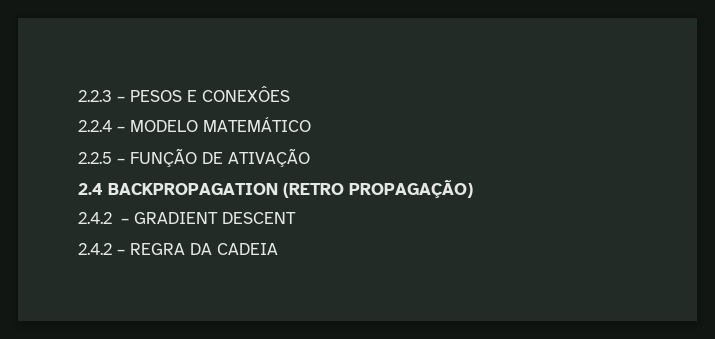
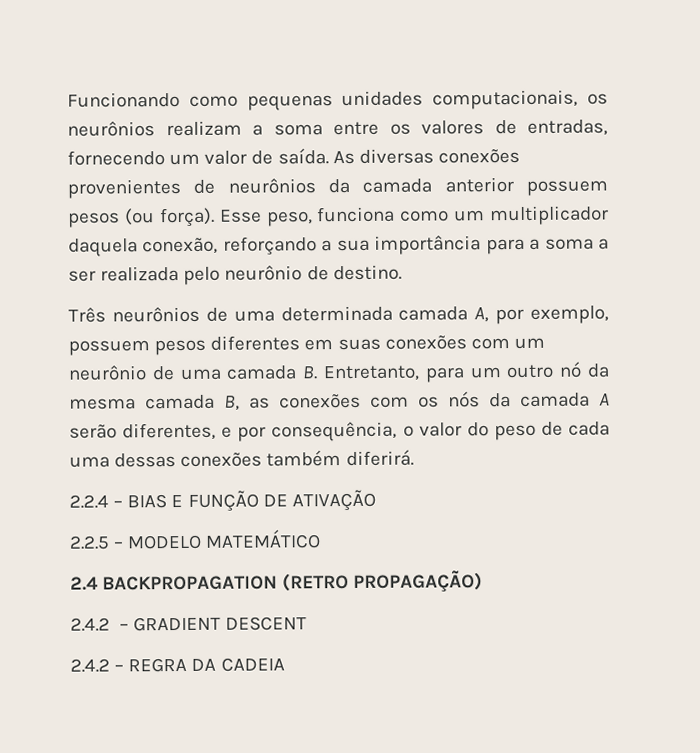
[78,86,290,102] [78,117,311,132] 2.2.3 – PESOS E CONEXÔES // 2.2.4 – MODELO MATEMÁTICO -> [67,89,608,111] [67,119,608,137] [67,148,520,166] [67,177,608,199] [68,205,609,228] [68,235,610,257] [68,264,402,285] [68,305,609,325] [68,335,545,356] [68,361,610,383] [69,391,610,411] [69,421,611,442] [69,449,414,468] [69,489,376,512] Funcionando como pequenas unidades computacionais, os neurônios realizam a soma entre os valores de entradas, fornecendo um valor de saída. As diversas conexões provenientes de neurônios da camada anterior possuem pesos (ou força). Esse peso, funciona como um multiplicador daquela conexão, reforçando a sua importância para a soma a ser realizada pelo neurônio de destino. // Três neurônios de uma determinada camada A, por exemplo, possuem pesos diferentes em suas conexões com um neurônio de uma camada B. Entretanto, para um outro nó da mesma camada B, as conexões com os nós da camada A serão diferentes, e por consequência, o valor do peso de cada uma dessas conexões também diferirá. // 2.2.4 – BIAS E FUNÇÃO DE ATIVAÇÃO
[130,148,310,167] FUNÇÃO DE ATIVAÇÃO -> [127,529,322,550] MODELO MATEMÁTICO

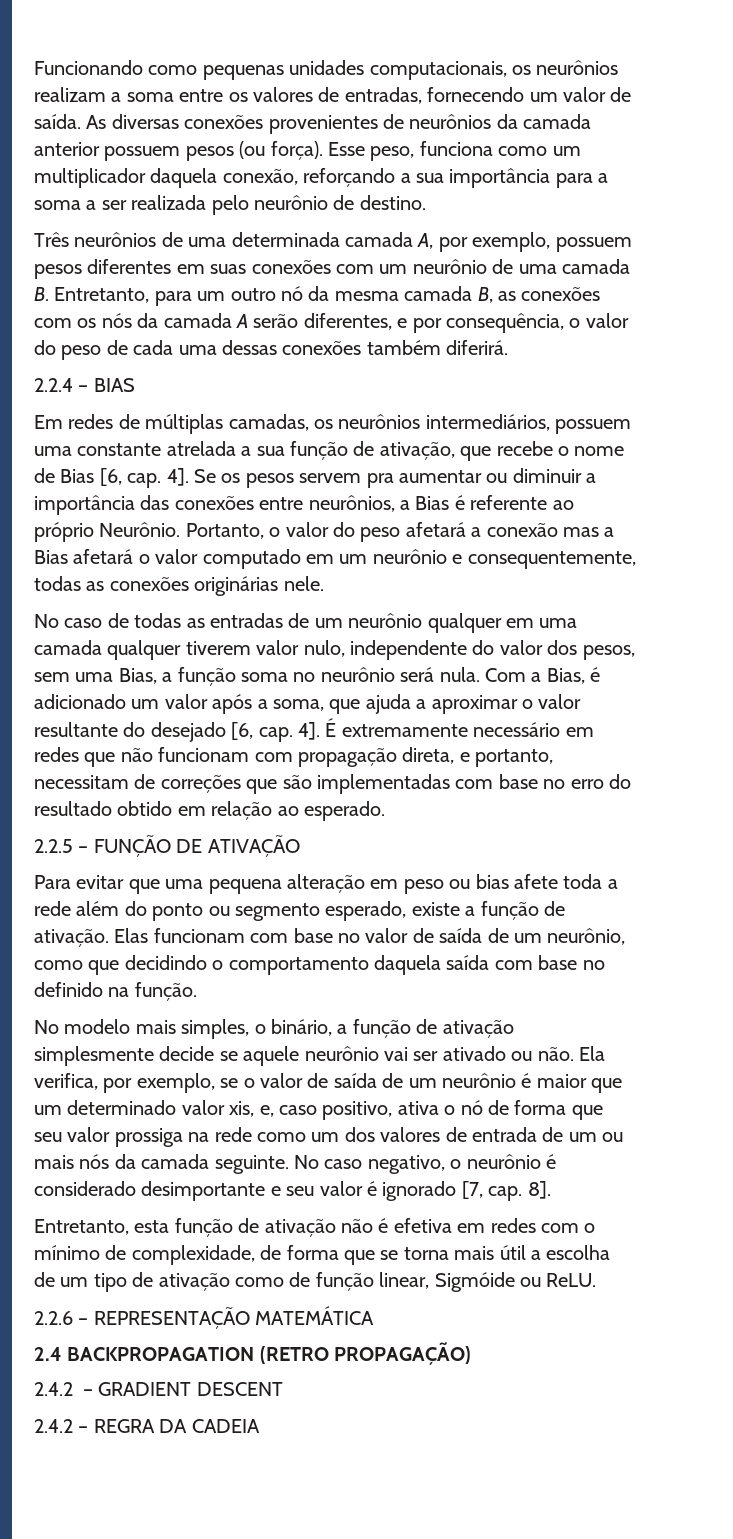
[171,489,376,512] [69,529,322,550] E FUNÇÃO DE ATIVAÇÃO // 2.2.5 – MODELO MATEMÁTICO -> [34,414,632,434] [34,441,625,461] [34,468,597,488] [34,495,574,515] [34,522,615,542] [34,549,636,569] [34,576,324,596] [34,613,578,633] [34,640,635,660] [34,667,601,686] [34,694,582,714] [34,718,594,742] [34,747,554,767] [34,774,631,794] [34,801,385,821] [34,835,300,857] [34,874,618,894] [34,901,565,921] [34,928,626,947] [34,955,605,975] [34,982,197,1001] [34,1019,514,1039] [34,1046,605,1066] [34,1073,623,1093] [34,1100,603,1120] [34,1127,624,1147] [34,1154,556,1174] [34,1181,551,1201] [34,1218,596,1237] [34,1245,611,1265] [34,1272,597,1292] [34,1306,375,1329] // Em redes de múltiplas camadas, os neurônios intermediários, possuem uma constante atrelada a sua função de ativação, que recebe o nome de Bias [6, cap. 4]. Se os pesos servem pra aumentar ou diminuir a importância das conexões entre neurônios, a Bias é referente ao próprio Neurônio. Portanto, o valor do peso afetará a conexão mas a Bias afetará o valor computado em um neurônio e consequentemente, todas as conexões originárias nele. // No caso de todas as entradas de um neurônio qualquer em uma camada qualquer tiverem valor nulo, independente do valor dos pesos, sem uma Bias, a função soma no neurônio será nula. Com a Bias, é adicionado um valor após a soma, que ajuda a aproximar o valor resultante do desejado [6, cap. 4]. É extremamente necessário em redes que não funcionam com propagação direta, e portanto, necessitam de correções que são implementadas com base no erro do resultado obtido em relação ao esperado. // 2.2.5 – FUNÇÃO DE ATIVAÇÃO // Para evitar que uma pequena alteração em peso ou bias afete toda a rede além do ponto ou segmento esperado, existe a função de ativação. Elas funcionam com base no valor de saída de um neurônio, como que decidindo o comportamento daquela saída com base no definido na função. // No modelo mais simples, o binário, a função de ativação simplesmente decide se aquele neurônio vai ser ativado ou não. Ela verifica, por exemplo, se o valor de saída de um neurônio é maior que um determinado valor xis, e, caso positivo, ativa o nó de forma que seu valor prossiga na rede como um dos valores de entrada de um ou mais nós da camada seguinte. No caso negativo, o neurônio é considerado desimportante e seu valor é ignorado [7, cap. 8]. // Entretanto, esta função de ativação não é efetiva em redes com o mínimo de complexidade, de forma que se torna mais útil a escolha de um tipo de ativação como de função linear, Sigmóide ou ReLU. // 2.2.6 – REPRESENTAÇÃO MATEMÁTICA

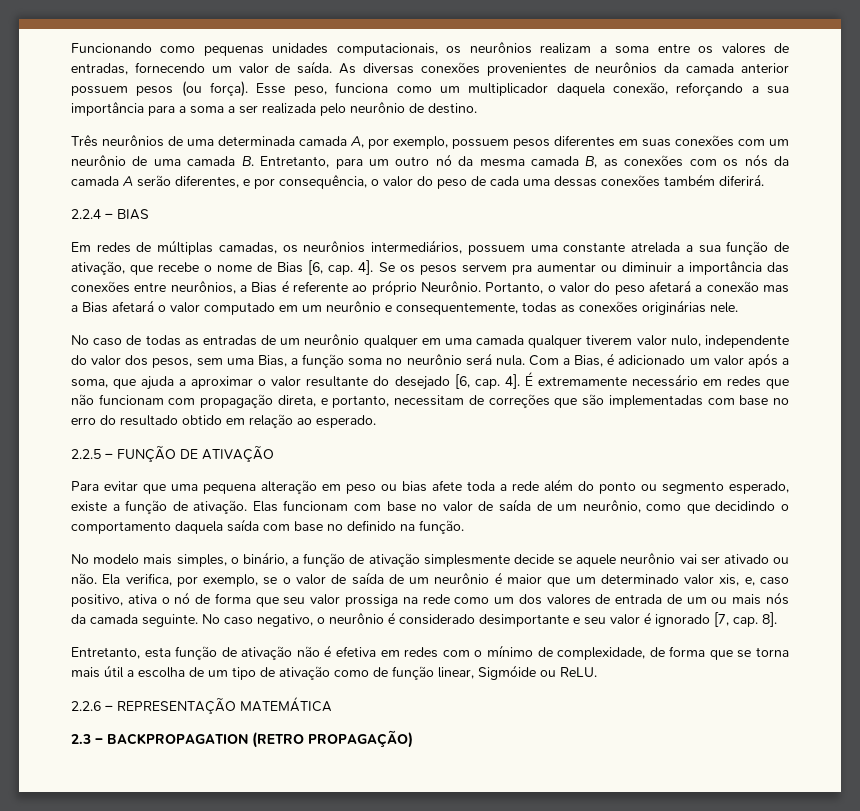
[34,1347,62,1361] 2.4 -> [71,734,103,744] 2.3 –
[34,1382,283,1396] [34,1419,260,1433] // 2.4.2 – GRADIENT DESCENT // 2.4.2 – REGRA DA CADEIA -> (413, 739) none

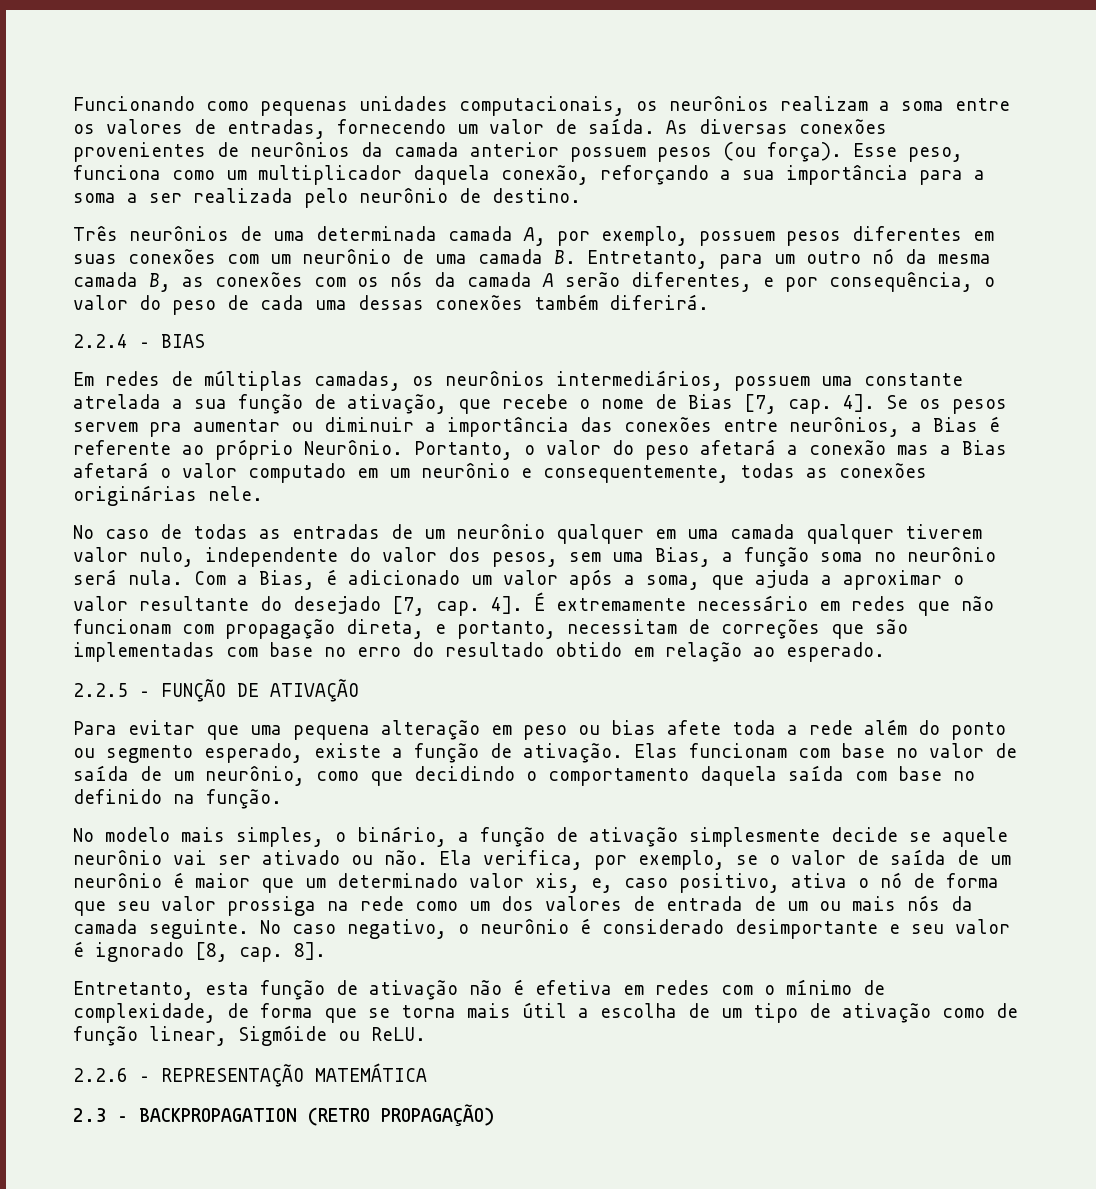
[308,260,324,275] [6, -> [744,394,777,414] [7,
[454,374,470,389] [6, -> [392,596,425,616] [7,
[714,612,729,627] [7, -> [195,942,228,962] [8,

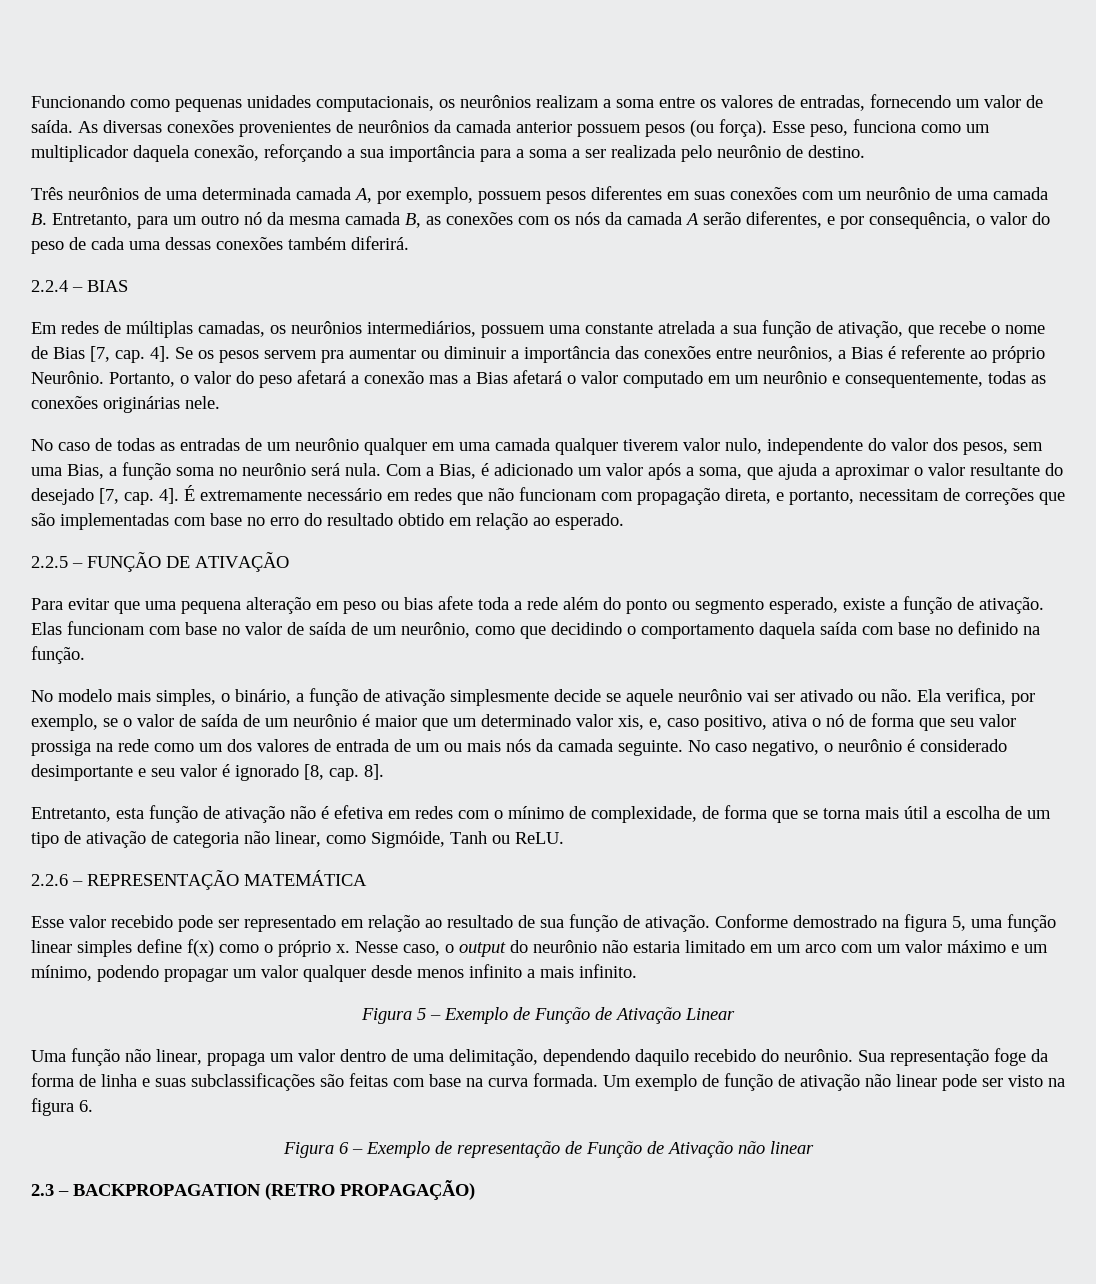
[942,1003,1018,1018] [73,1025,327,1046] como de função linear, Sigmóide -> [151,831,487,848] de categoria não linear, como Sigmóide, Tanh
(427, 1072) none -> [31,914,1056,932] [31,939,1048,957] [31,964,637,982] [361,1007,735,1024] [31,1048,1048,1066] [31,1073,1065,1091] [31,1098,93,1116] [282,1141,814,1158] // Esse valor recebido pode ser representado em relação ao resultado de sua função de ativação. Conforme demostrado na figura 5, uma função linear simples define f(x) como o próprio x. Nesse caso, o output do neurônio não estaria limitado em um arco com um valor máximo e um mínimo, podendo propagar um valor qualquer desde menos infinito a mais infinito. // Figura 5 – Exemplo de Função de Ativação Linear // Uma função não linear, propaga um valor dentro de uma delimitação, dependendo daquilo recebido do neurônio. Sua representação foge da forma de linha e suas subclassificações são feitas com base na curva formada. Um exemplo de função de ativação não linear pode ser visto na figura 6. // Figura 6 – Exemplo de representação de Função de Ativação não linear

